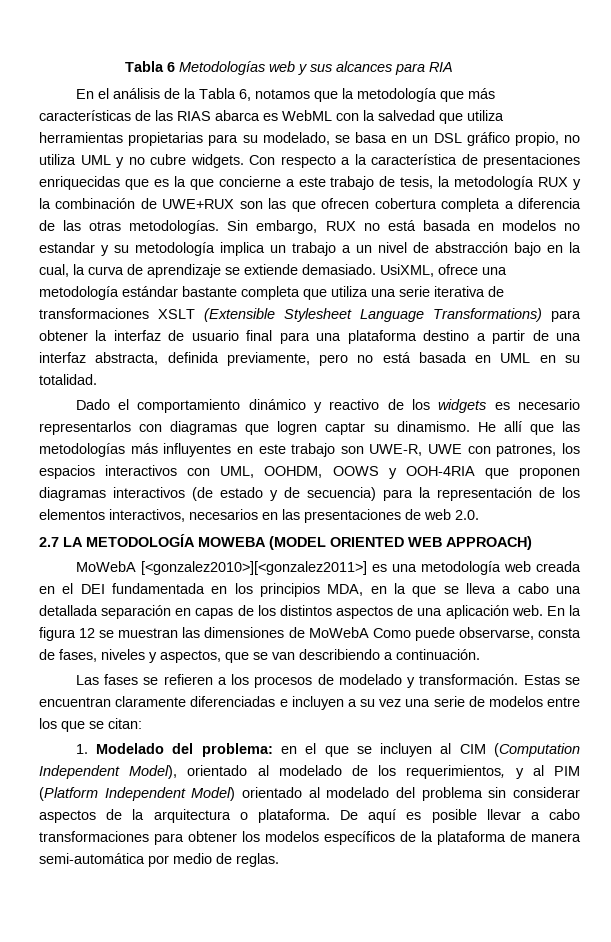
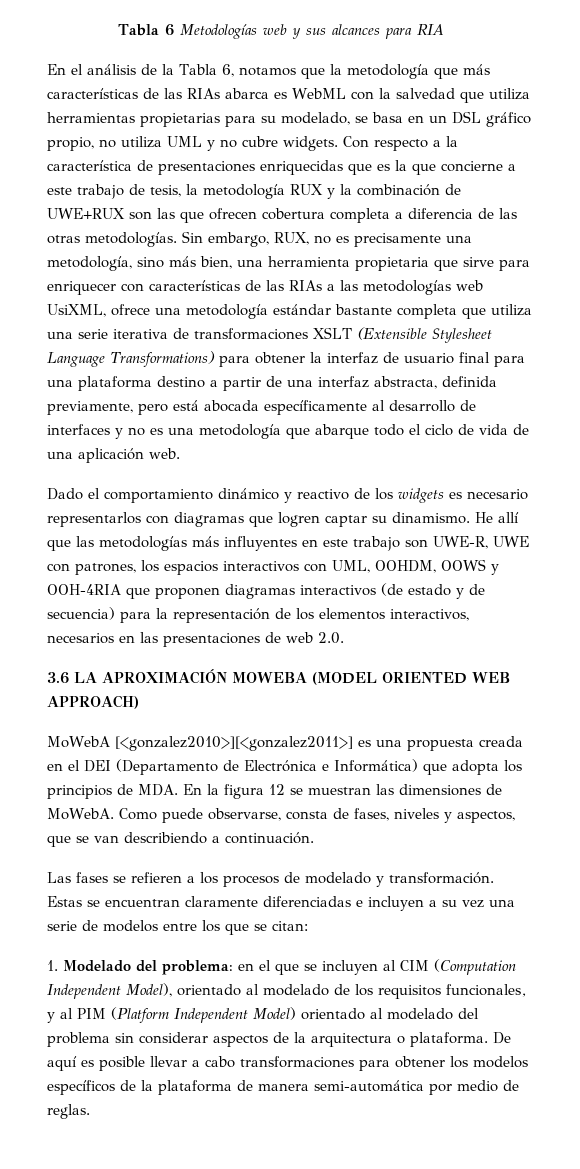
[177,111,211,121] RIAS -> [187,88,220,99] RIAs
[325,220,580,231] [39,242,581,256] [39,264,376,278] RUX no está basada en modelos no estandar y su metodología implica un trabajo a un nivel de abstracción bajo en la cual, la curva de aprendizaje se extiende demasiado. -> [274,232,472,247] [47,256,530,271] [47,280,483,295] RUX, no es precisamente una metodología, sino más bien, una herramienta propietaria que sirve para enriquecer con características de las RIAs a las metodologías web
[357,352,580,363] [39,374,97,385] no está basada en UML en su totalidad. -> [173,400,476,415] [47,424,529,439] [47,448,180,463] está abocada específicamente al desarrollo de interfaces y no es una metodología que abarque todo el ciclo de vida de una aplicación web.
[39,534,195,547] 2.7 LA METODOLOGÍA -> [47,669,227,684] 3.6 LA APROXIMACIÓN
[420,561,531,575] metodología web -> [406,739,474,751] propuesta
[112,583,581,597] [39,605,543,619] fundamentada en los principios MDA, en la que se lleva a cabo una detallada separación en capas de los distintos aspectos de una aplicación web. -> [116,759,522,775] [47,784,178,799] (Departamento de Electrónica e Informática) que adopta los principios de MDA.
[308,627,369,638] MoWebA -> [47,808,114,820] MoWebA.
[406,765,506,779] requerimientos, -> [378,984,527,999] requisitos funcionales,

